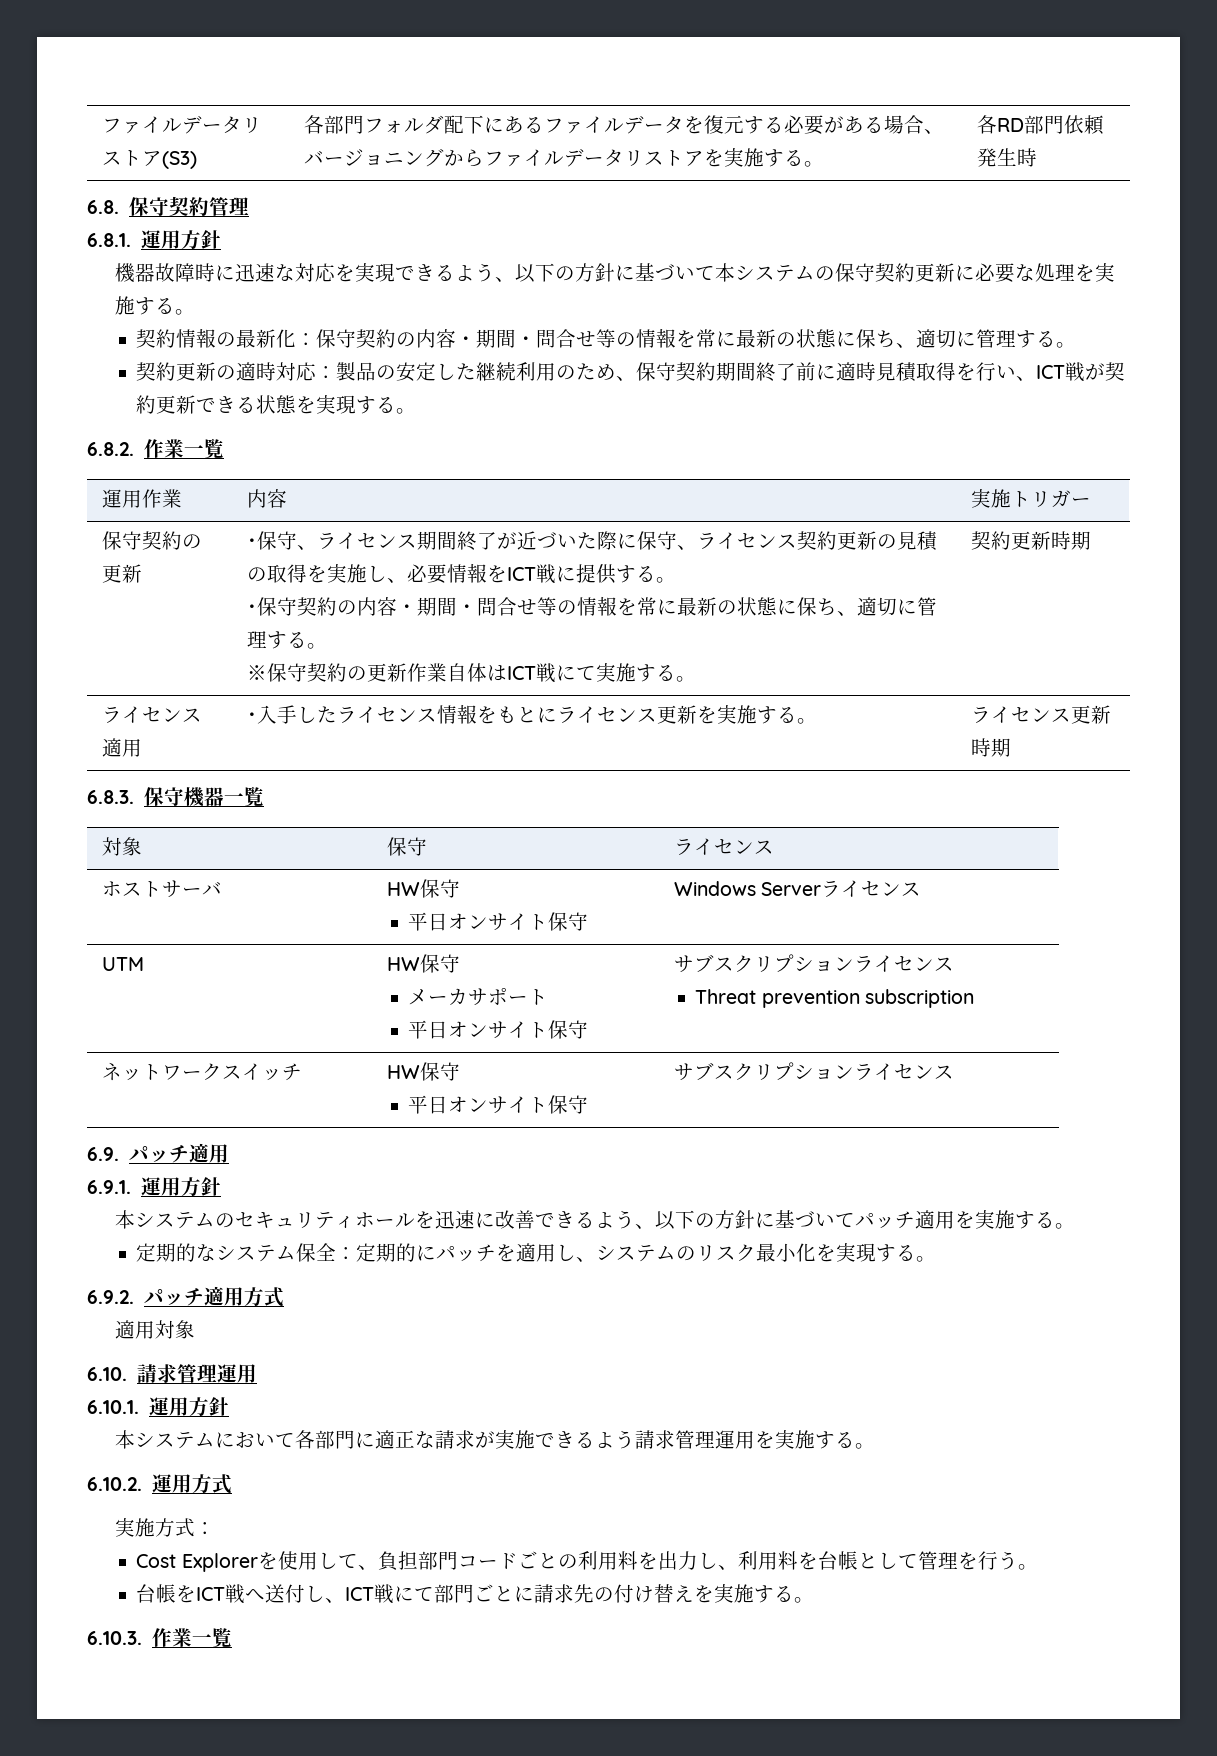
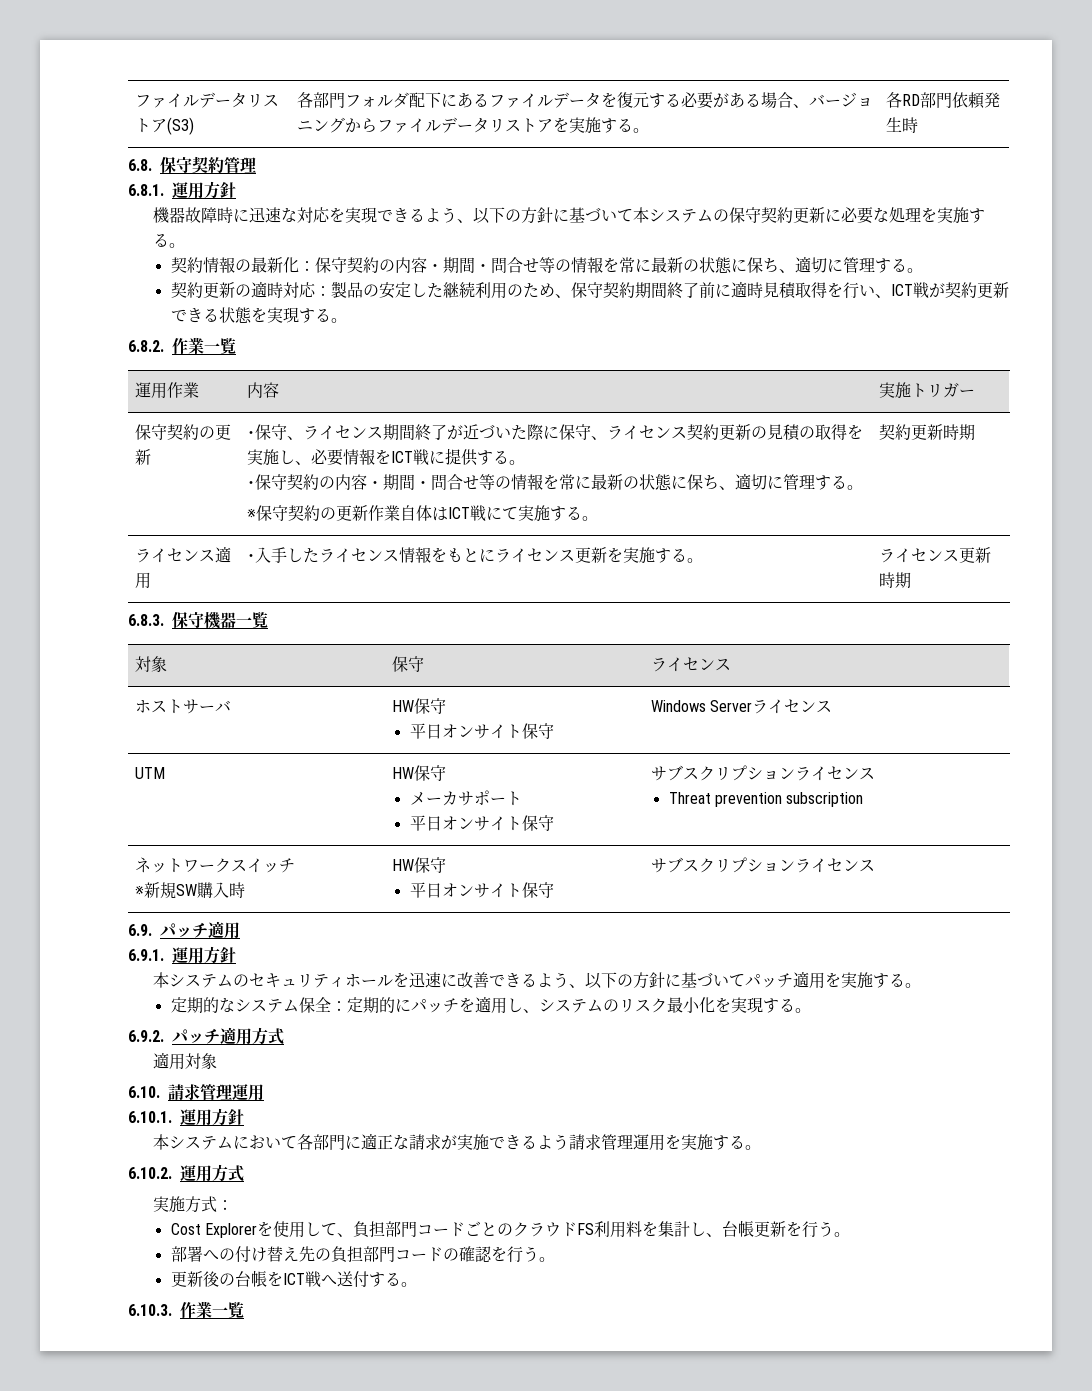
(302, 1072) none -> [134,882,245,899] // ※新規SW購入時
[577,1551,1038,1570] 利用料を出力し、利用料を台帳として管理を行う。 // -> [513,1220,851,1238] [170,1246,555,1263] [170,1271,235,1287] クラウドFS利用料を集計し、台帳更新を行う。 // 部署への付け替え先の負担部門コードの確認を行う。 // 更新後の
[305,1584,755,1604] し、ICT戦にて部門ごとに請求先の付け替えを実施 -> (369, 1279) none

